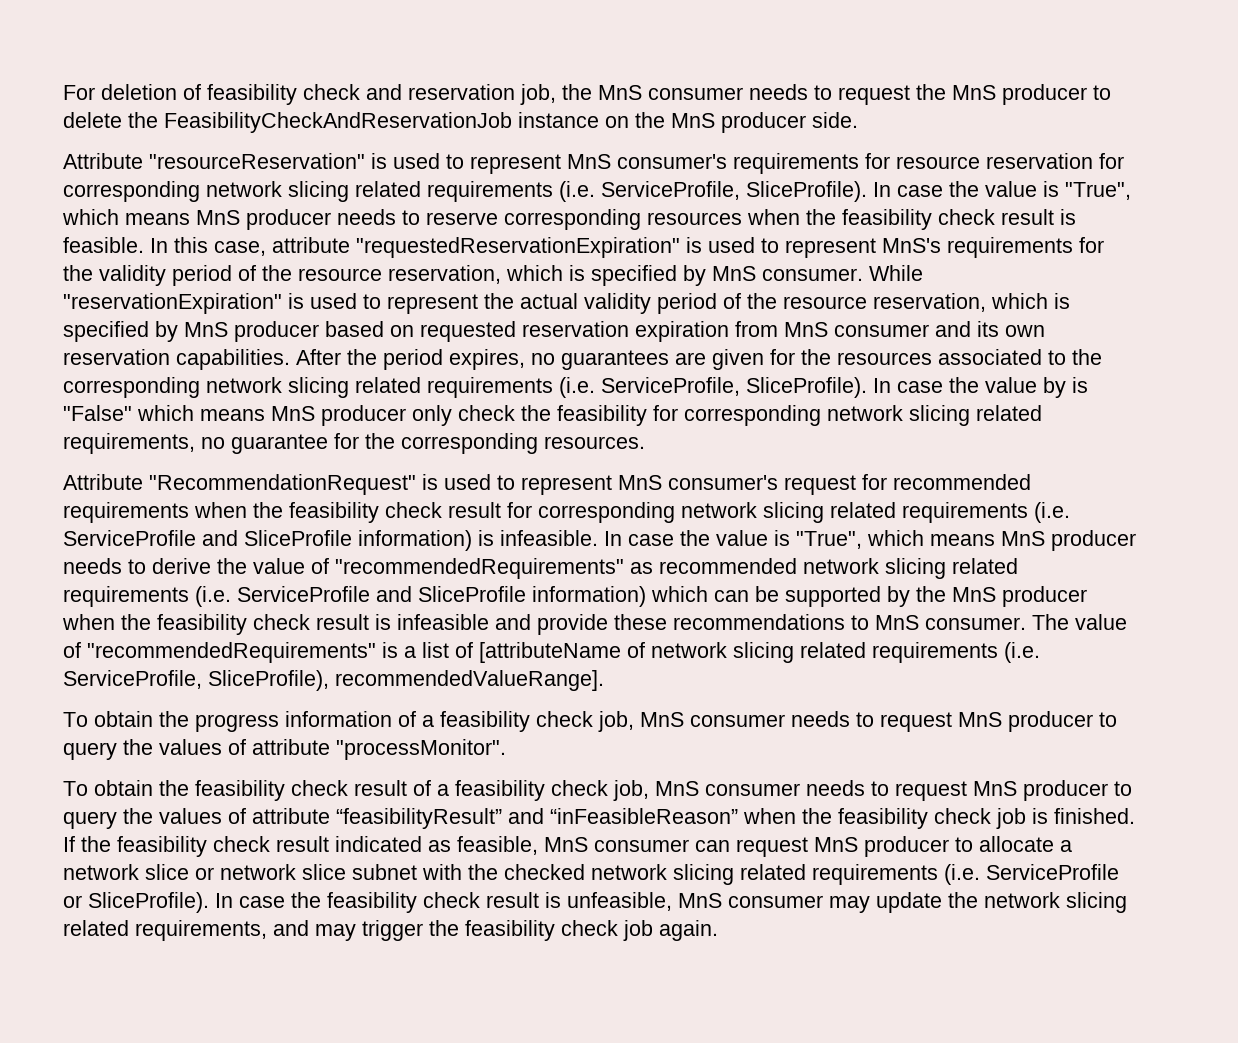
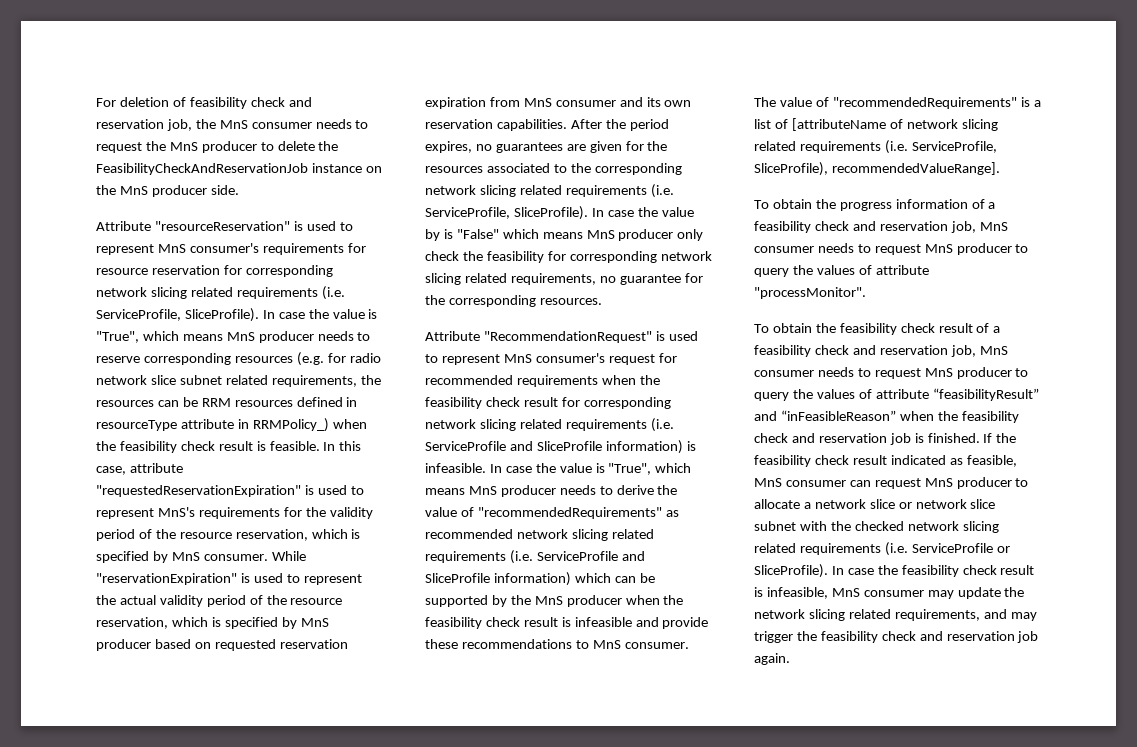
(742, 218) none -> [296,352,381,366] [96,375,381,387] [96,397,358,407] [96,418,329,432] (e.g. for radio network slice subnet related requirements, the resources can be RRM resources defined in resourceType attribute in RRMPolicy_)
(593, 719) none -> [852,221,948,231] and reservation
(608, 788) none -> [852,345,948,355] and reservation
(991, 816) none -> [791,433,887,443] and reservation
[567,892,672,911] unfeasible, -> [766,587,828,599] infeasible,
(618, 928) none -> [919,631,1015,641] and reservation

